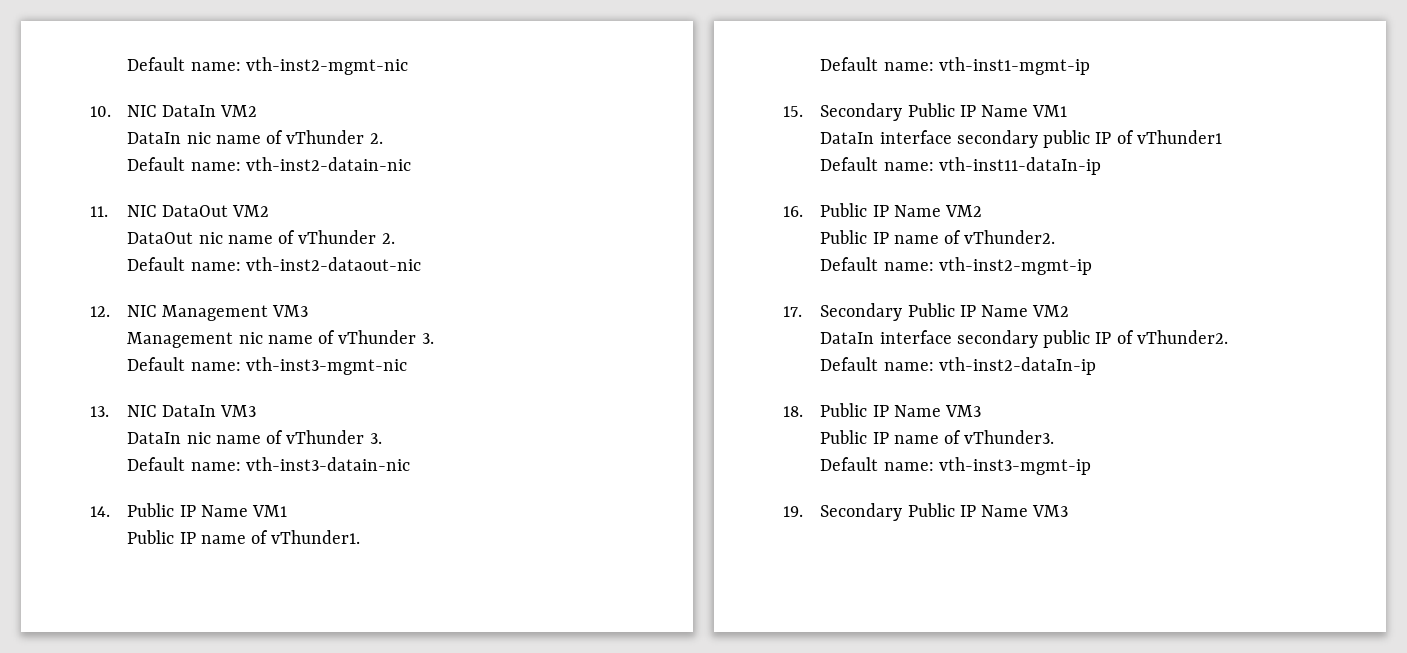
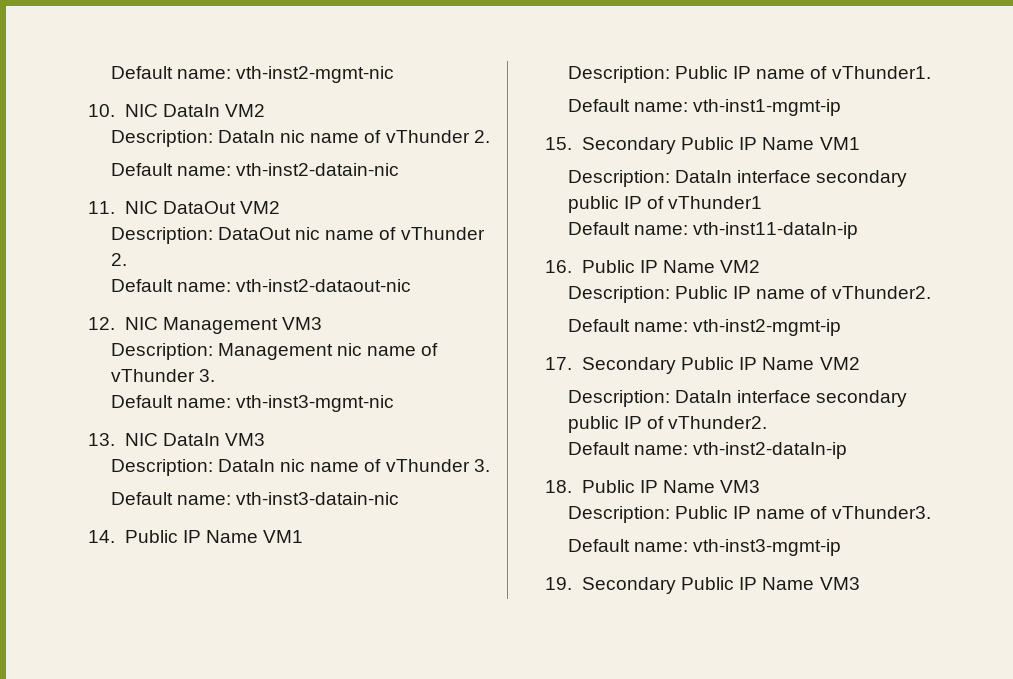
(257, 111) none -> [110,130,213,147] Description:
(269, 211) none -> [110,227,213,244] Description:
(308, 311) none -> [110,343,213,360] Description:
(256, 411) none -> [110,459,213,476] Description:
(288, 511) none -> [567,66,670,83] Description:
(1068, 111) none -> [567,170,670,187] Description:
(983, 211) none -> [567,286,670,303] Description:
(1070, 311) none -> [567,390,670,407] Description:
(982, 411) none -> [567,506,670,523] Description:

